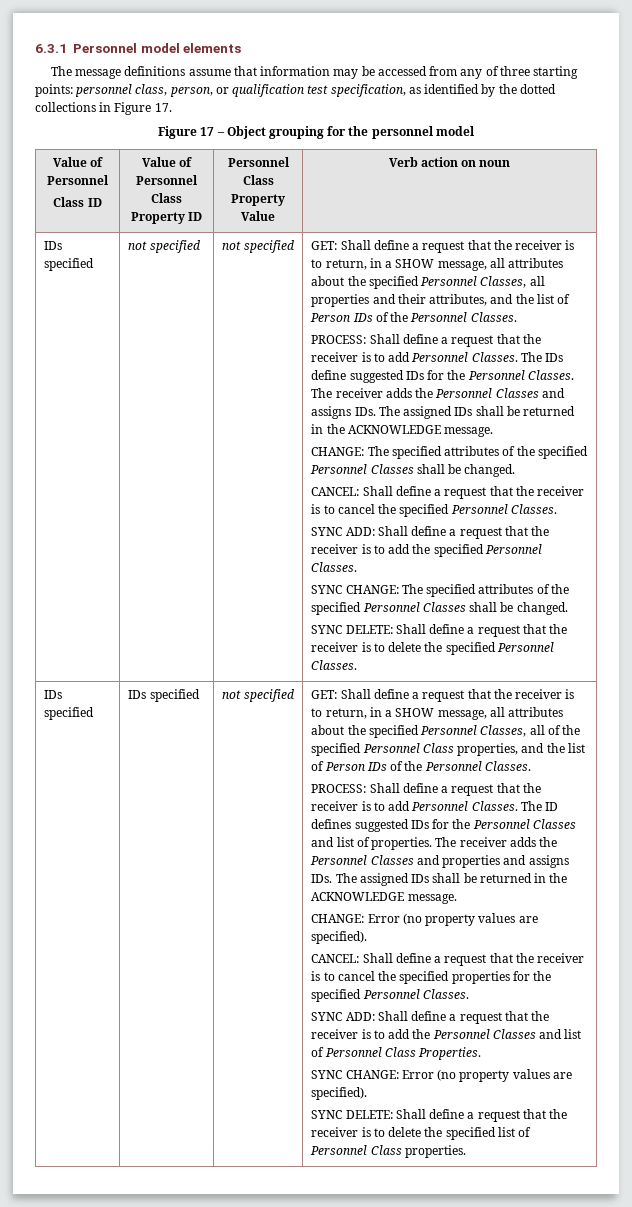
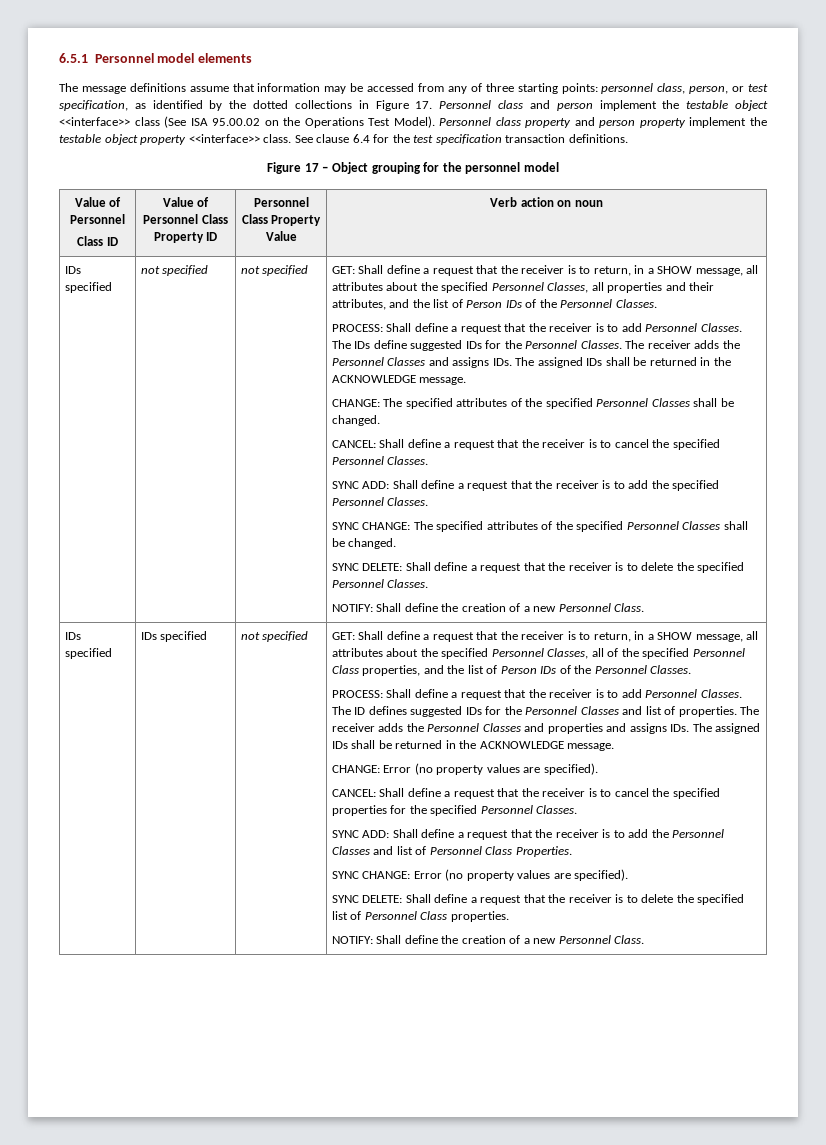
[35,44,67,53] 6.3.1 -> [59,53,88,63] 6.5.1
[232,84,305,97] qualification -> (745, 89) none
(172, 107) none -> [439,100,768,111] [59,116,768,128] [59,134,628,145] Personnel class and person implement the testable object <<interface>> class (See ISA 95.00.02 on the Operations Test Model). Personnel class property and person property implement the testable object property <<interface>> class. See clause 6.4 for the test specification transaction definitions.
(358, 665) none -> [331,603,645,612] // NOTIFY: Shall define the creation of a new Personnel Class.
(466, 1151) none -> [331,935,645,944] // NOTIFY: Shall define the creation of a new Personnel Class.

